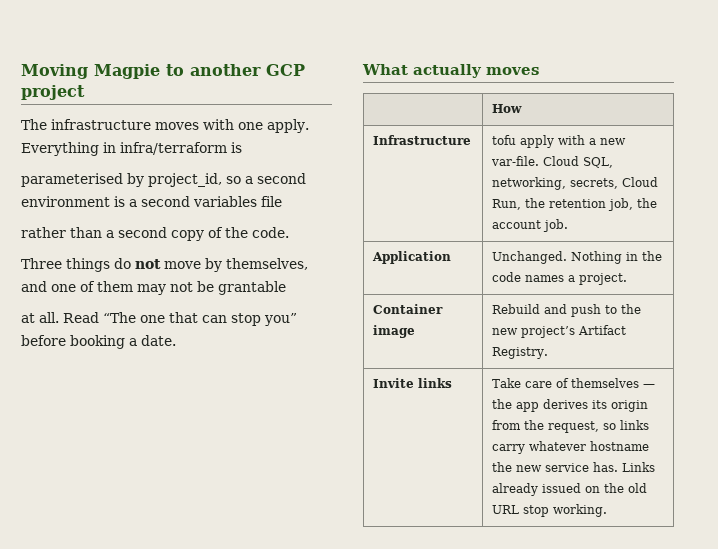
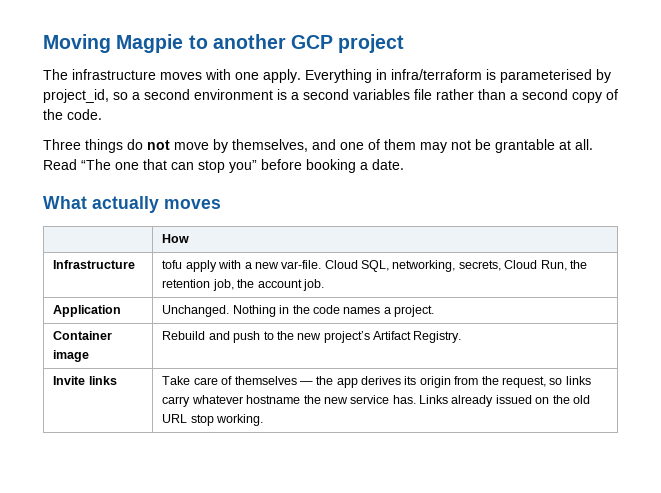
(242, 147) // -> (496, 74) none
(282, 201) // -> (432, 94) none
(286, 288) // -> (555, 146) none

